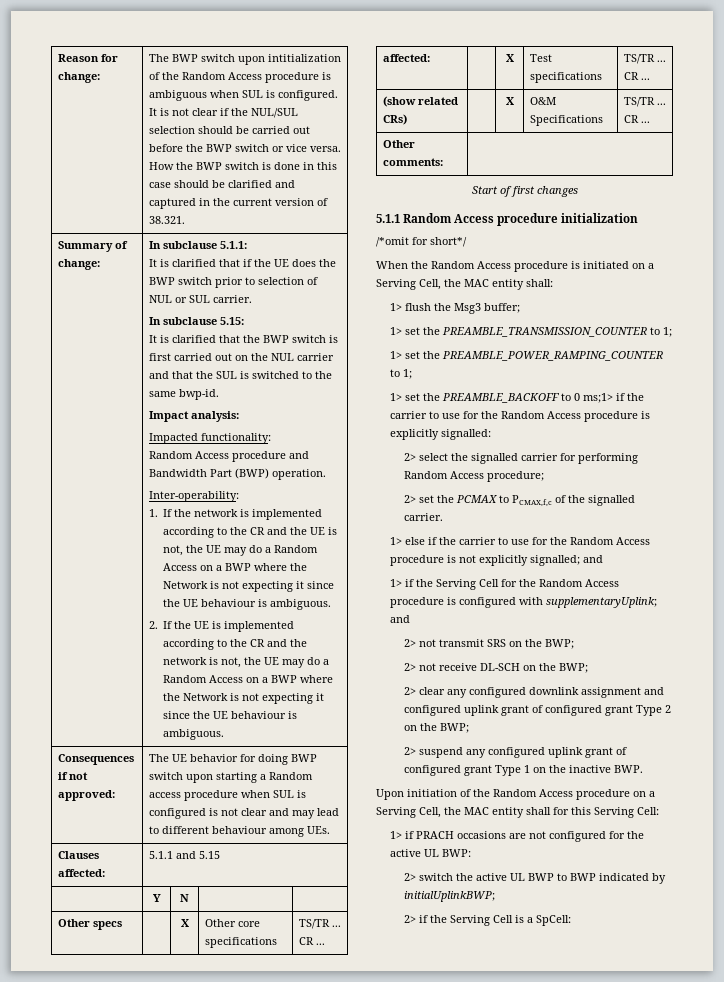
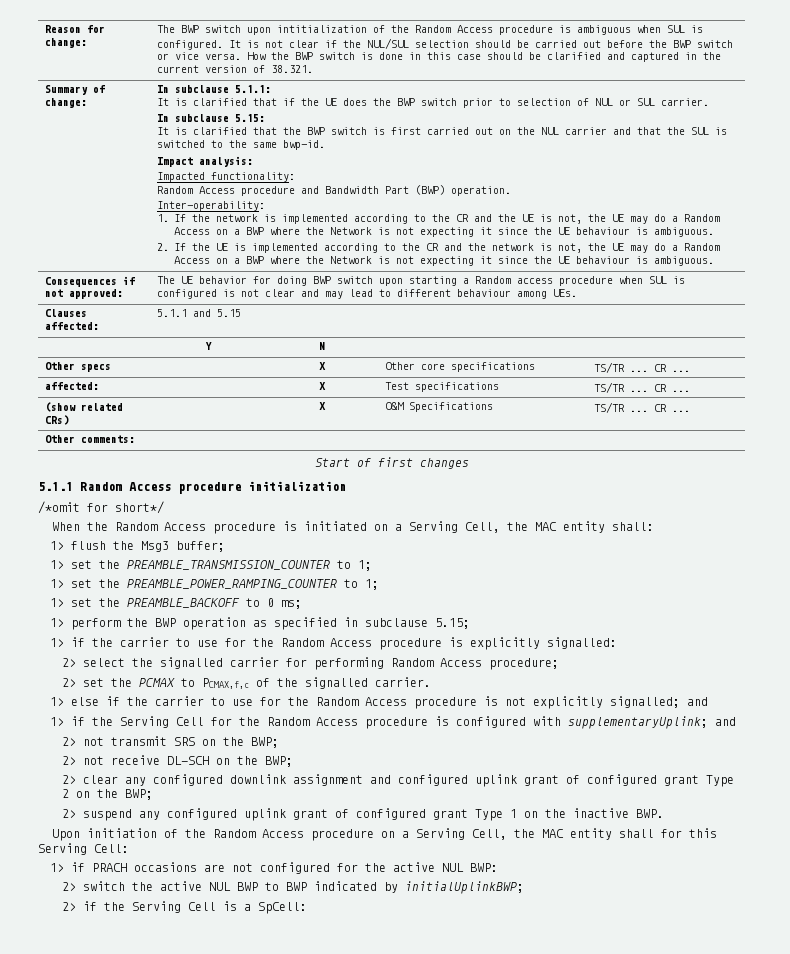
[582,393,613,403] ms;1> -> [281,600,303,609] [50,617,471,630] [50,638,65,647] ms; // 1> perform the BWP operation as specified in subclause 5.15; // 1>
[423,849,439,857] UL -> [442,863,465,872] NUL
[509,873,525,881] UL -> [209,882,232,891] NUL

